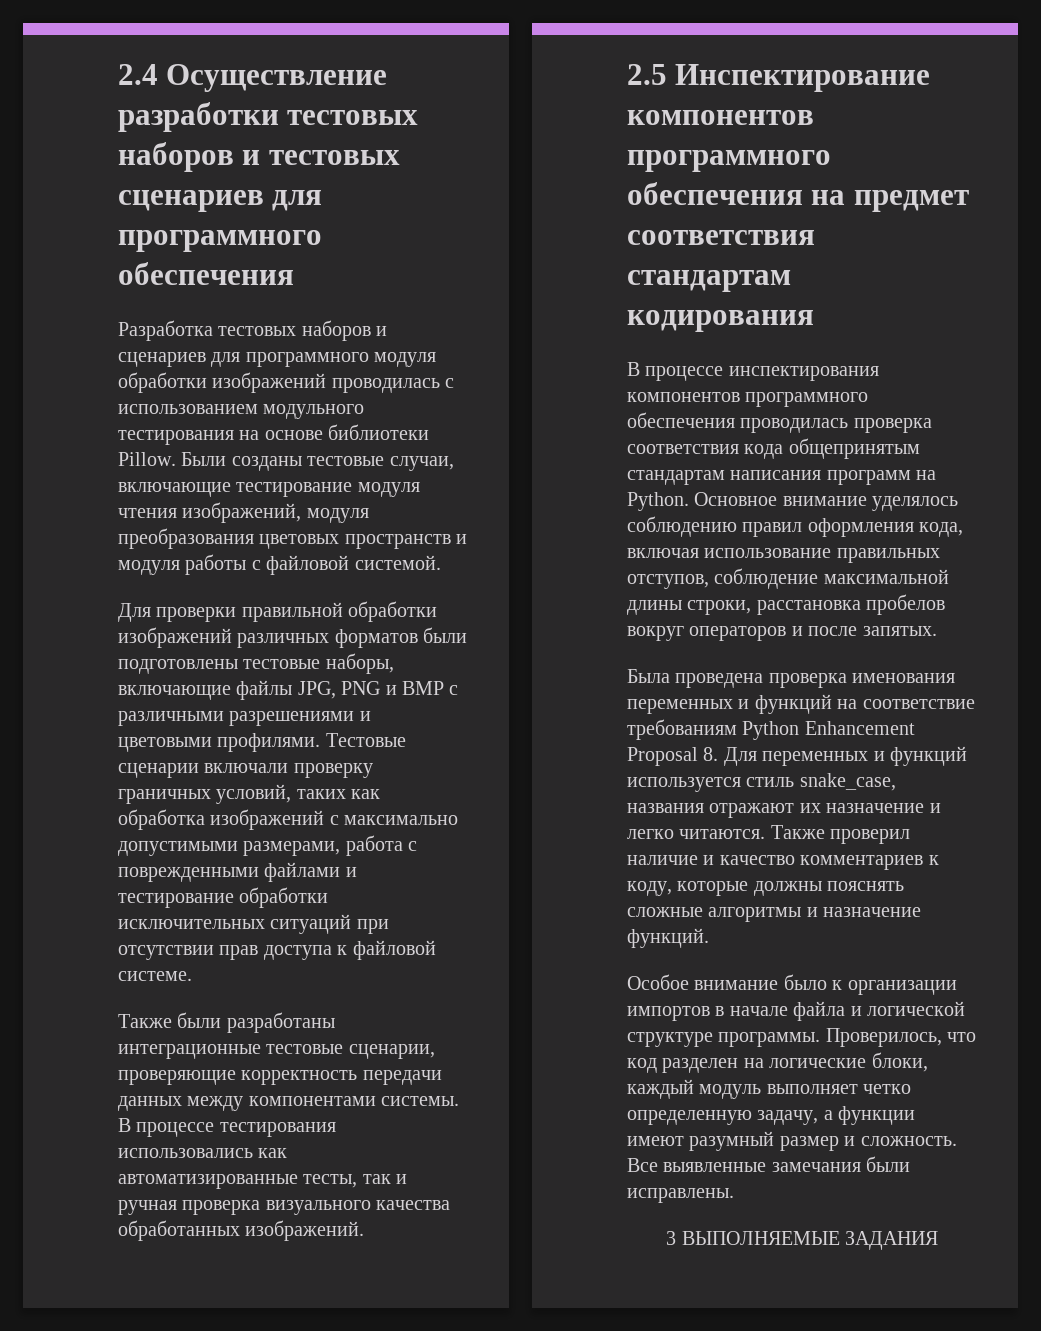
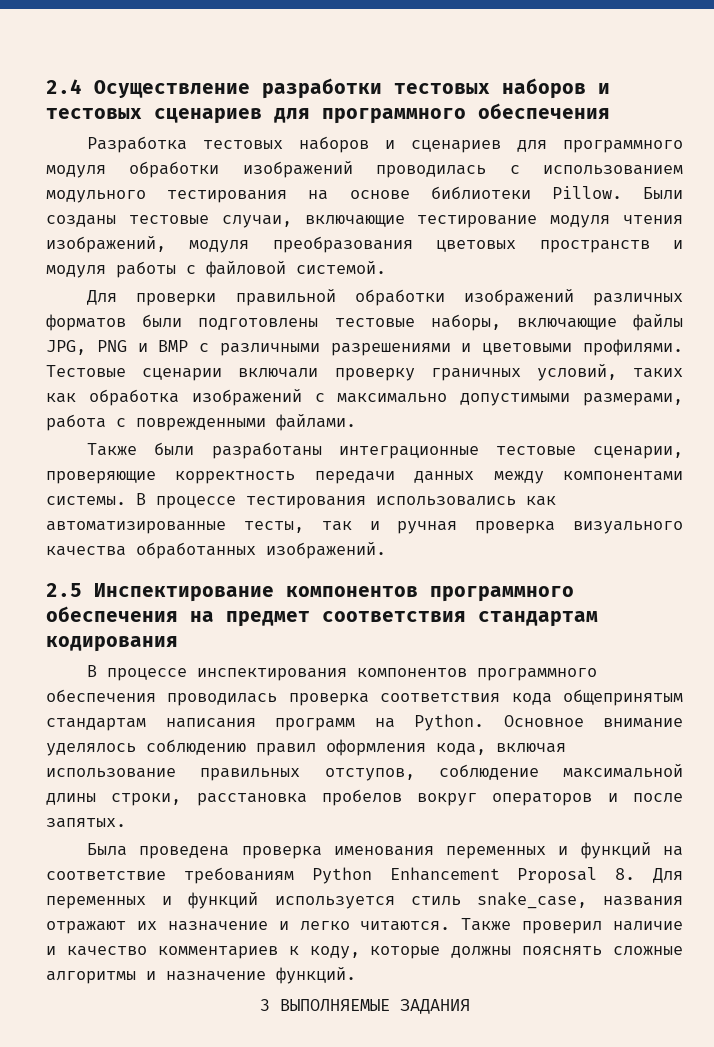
[264,862,357,882] [118,887,329,908] [118,914,389,934] [118,940,436,960] [118,971,192,981] файлами и тестирование обработки исключительных ситуаций при отсутствии прав доступа к файловой системе. -> [276,414,356,431] файлами.
[627,974,957,995] [627,1001,965,1021] [627,1028,977,1047] [627,1052,928,1073] [627,1079,912,1099] [627,1106,916,1125] [627,1131,957,1151] [627,1156,911,1172] [627,1188,734,1203] // Особое внимание было к организации импортов в начале файла и логической структуре программы. Проверилось, что код разделен на логические блоки, каждый модуль выполняет четко определенную задачу, а функции имеют разумный размер и сложность. Все выявленные замечания были исправлены. -> (356, 975) none

